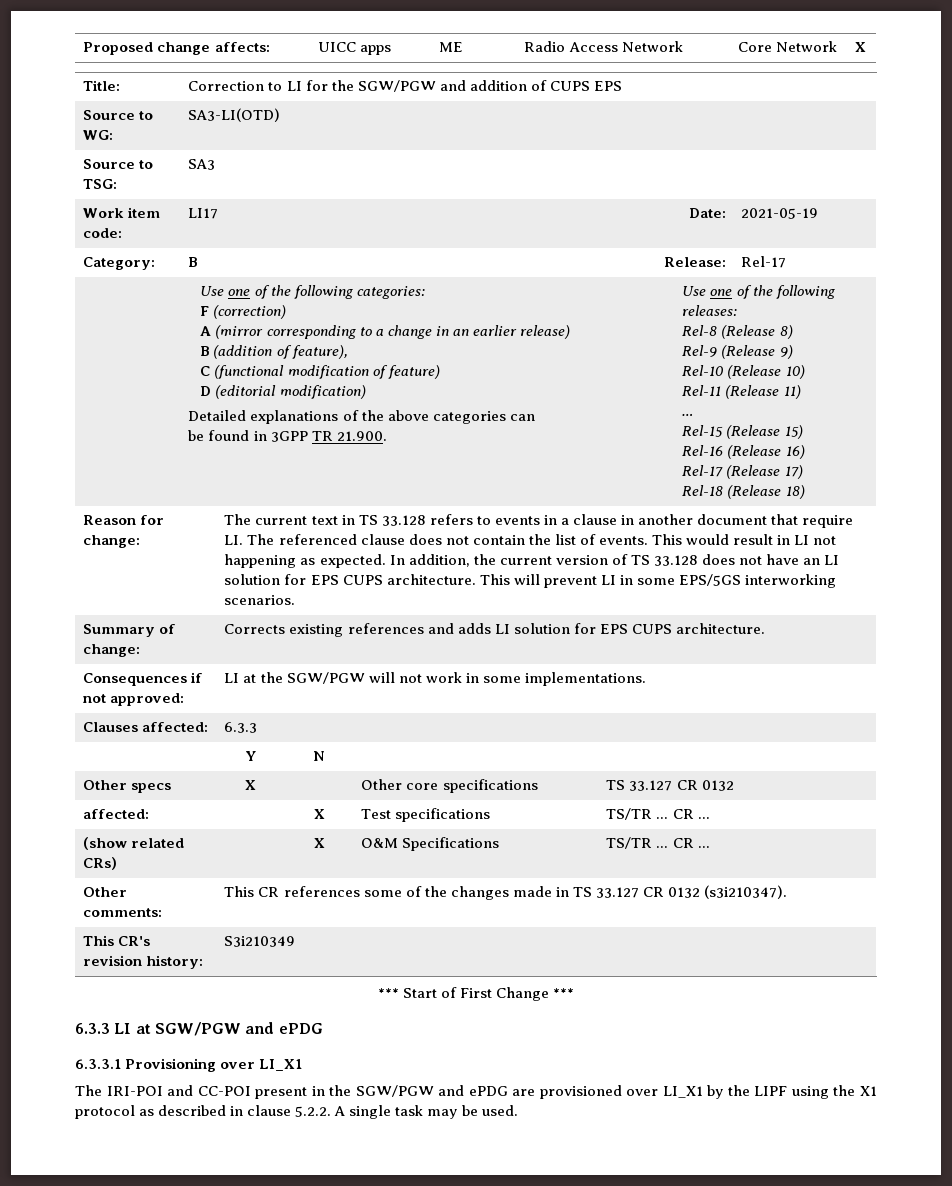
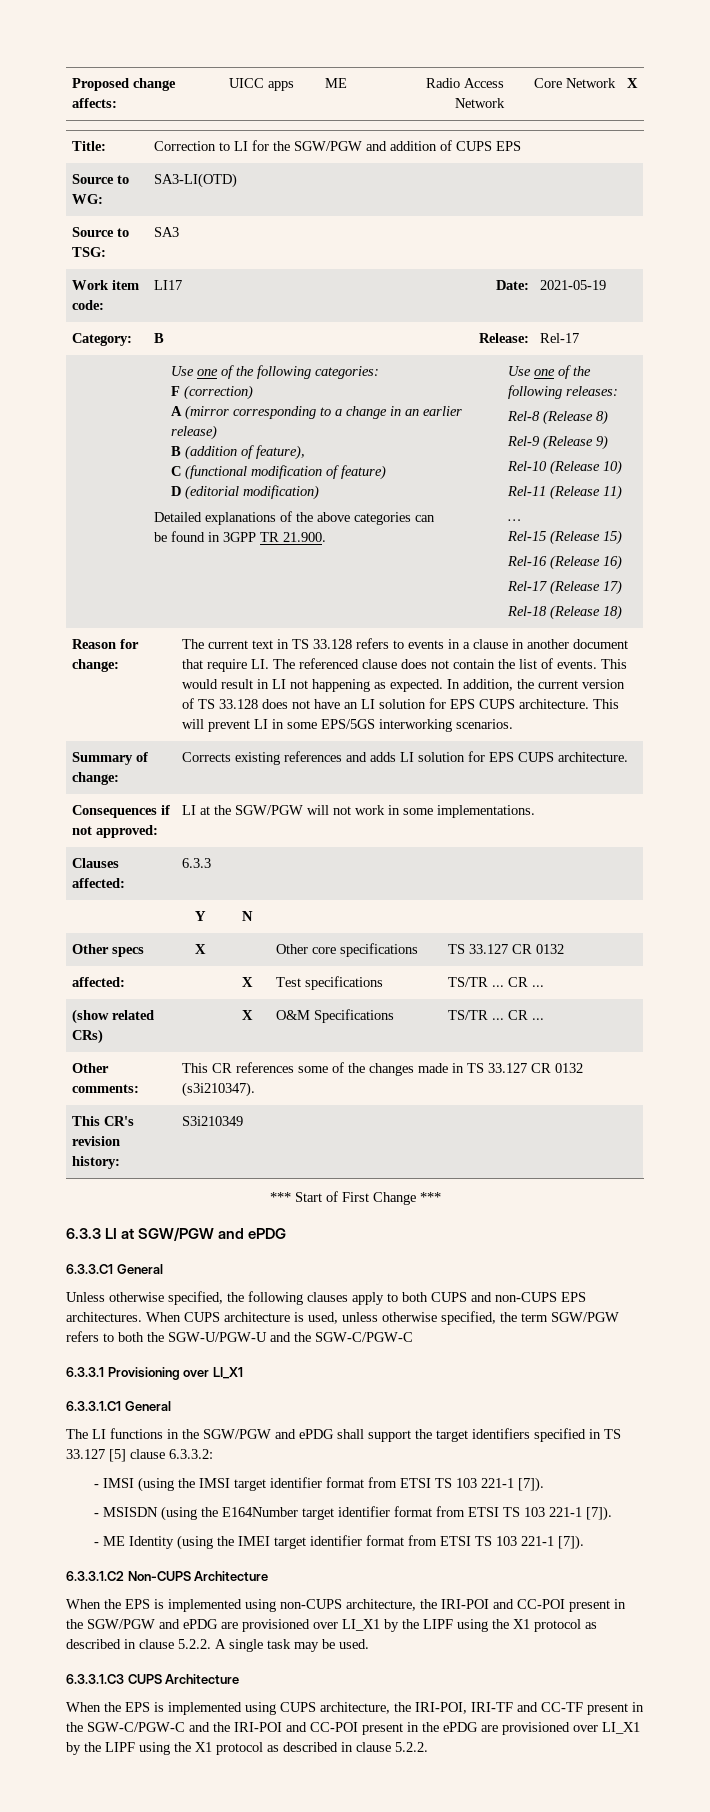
(323, 1028) none -> [66,1264,163,1274] [66,1291,586,1305] [66,1311,619,1325] [66,1331,413,1342] // 6.3.3.C1 General // Unless otherwise specified, the following clauses apply to both CUPS and non-CUPS EPS architectures. When CUPS architecture is used, unless otherwise specified, the term SGW/PGW refers to both the SGW-U/PGW-U and the SGW-C/PGW-C
[75,1085,102,1096] // The -> [66,1401,171,1411] [66,1428,621,1442] [66,1449,213,1462] [94,1477,545,1492] [94,1506,613,1521] [94,1535,585,1550] [66,1571,269,1581] [66,1599,437,1612] // 6.3.3.1.C1 General // The LI functions in the SGW/PGW and ePDG shall support the target identifiers specified in TS 33.127 [5] clause 6.3.3.2: // - IMSI (using the IMSI target identifier format from ETSI TS 103 221-1 [7]). // - MSISDN (using the E164Number target identifier format from ETSI TS 103 221-1 [7]). // - ME Identity (using the IMEI target identifier format from ETSI TS 103 221-1 [7]). // 6.3.3.1.C2 Non-CUPS Architecture // When the EPS is implemented using non-CUPS architecture, the
(518, 1110) none -> [66,1674,240,1684] [66,1702,644,1715] [66,1722,640,1735] [66,1742,428,1755] // 6.3.3.1.C3 CUPS Architecture // When the EPS is implemented using CUPS architecture, the IRI-POI, IRI-TF and CC-TF present in the SGW-C/PGW-C and the IRI-POI and CC-POI present in the ePDG are provisioned over LI_X1 by the LIPF using the X1 protocol as described in clause 5.2.2.

